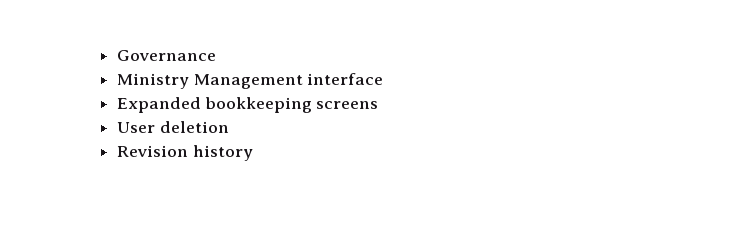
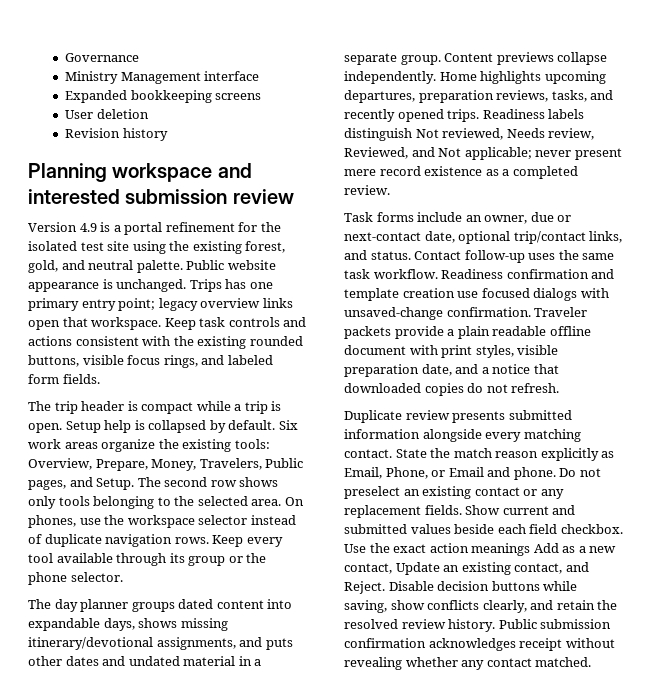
(253, 153) none -> [28,163,252,182] [28,189,294,204] [28,222,281,235] [28,241,286,254] [28,260,276,273] [28,279,273,292] [28,298,293,311] [28,317,307,330] [28,336,303,349] [28,355,273,368] [28,374,100,384] [28,401,282,414] [28,420,298,433] [28,439,270,452] [28,458,304,471] [28,477,279,490] [28,496,304,509] [28,515,296,528] [28,534,283,547] [28,553,267,566] [28,572,123,585] [28,599,293,612] [28,618,228,631] [28,637,293,650] [28,656,262,666] [344,52,608,65] [344,71,606,84] [344,90,614,103] [344,109,585,122] [344,128,595,141] [344,147,622,160] [344,166,578,179] [344,185,390,195] [344,212,572,224] [344,231,623,244] [344,250,615,263] [344,269,615,279] [344,288,609,301] [344,307,588,320] [344,326,591,339] [344,345,559,358] [344,364,559,377] [344,383,560,396] [344,410,572,423] [344,429,581,442] [344,448,615,461] [344,467,601,480] [344,486,564,499] [344,505,576,518] [344,524,623,534] [344,543,617,556] [344,562,589,575] [344,581,578,594] [344,600,618,613] [344,619,612,632] [344,638,615,651] [344,657,592,670] // Planning workspace and interested submission review // Version 4.9 is a portal refinement for the isolated test site using the existing forest, gold, and neutral palette. Public website appearance is unchanged. Trips has one primary entry point; legacy overview links open that workspace. Keep task controls and actions consistent with the existing rounded buttons, visible focus rings, and labeled form fields. // The trip header is compact while a trip is open. Setup help is collapsed by default. Six work areas organize the existing tools: Overview, Prepare, Money, Travelers, Public pages, and Setup. The second row shows only tools belonging to the selected area. On phones, use the workspace selector instead of duplicate navigation rows. Keep every tool available through its group or the phone selector. // The day planner groups dated content into expandable days, shows missing itinerary/devotional assignments, and puts other dates and undated material in a separate group. Content previews collapse independently. Home highlights upcoming departures, preparation reviews, tasks, and recently opened trips. Readiness labels distinguish Not reviewed, Needs review, Reviewed, and Not applicable; never present mere record existence as a completed review. // Task forms include an owner, due or next-contact date, optional trip/contact links, and status. Contact follow-up uses the same task workflow. Readiness confirmation and template creation use focused dialogs with unsaved-change confirmation. Traveler packets provide a plain readable offline document with print styles, visible preparation date, and a notice that downloaded copies do not refresh. // Duplicate review presents submitted information alongside every matching contact. State the match reason explicitly as Email, Phone, or Email and phone. Do not preselect an existing contact or any replacement fields. Show current and submitted values beside each field checkbox. Use the exact action meanings Add as a new contact, Update an existing contact, and Reject. Disable decision buttons while saving, show conflicts clearly, and retain the resolved review history. Public submission confirmation acknowledges receipt without revealing whether any contact matched.

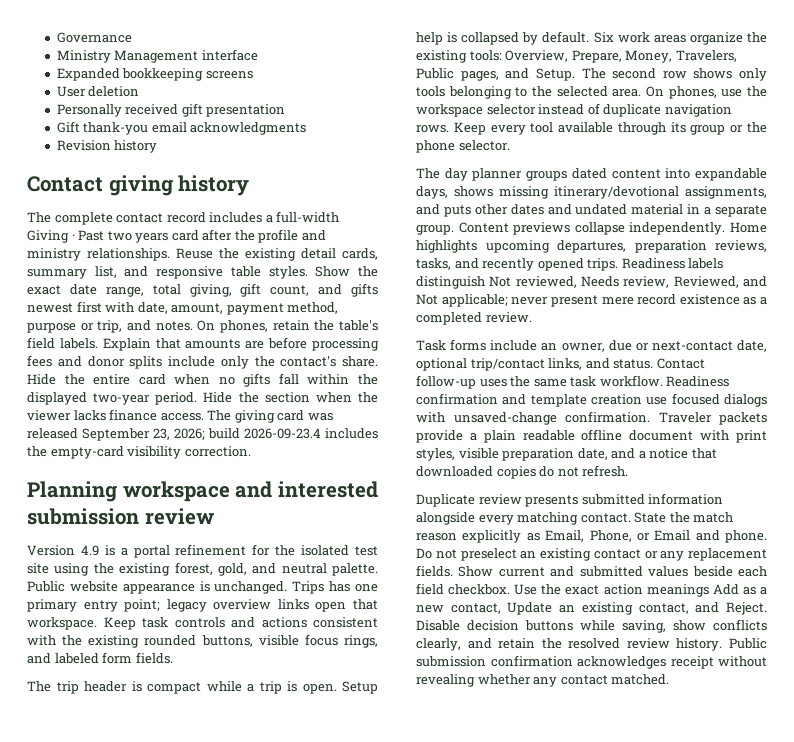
[65,128,168,141] Revision history -> [56,103,286,117] [56,121,307,135] [56,140,158,153] [27,175,250,196] [27,211,340,225] [27,229,326,243] [27,248,378,261] [27,266,379,279] [27,283,378,297] [27,301,339,315] [27,320,378,333] [27,337,379,351] [27,355,378,369] [27,373,378,387] [27,392,378,405] [27,409,333,423] [27,428,378,441] [27,446,251,459] Personally received gift presentation // Gift thank-you email acknowledgments // Revision history // Contact giving history // The complete contact record includes a full-width Giving · Past two years card after the profile and ministry relationships. Reuse the existing detail cards, summary list, and responsive table styles. Show the exact date range, total giving, gift count, and gifts newest first with date, amount, payment method, purpose or trip, and notes. On phones, retain the table's field labels. Explain that amounts are before processing fees and donor splits include only the contact's share. Hide the entire card when no gifts fall within the displayed two-year period. Hide the section when the viewer lacks finance access. The giving card was released September 23, 2026; build 2026-09-23.4 includes the empty-card visibility correction.

